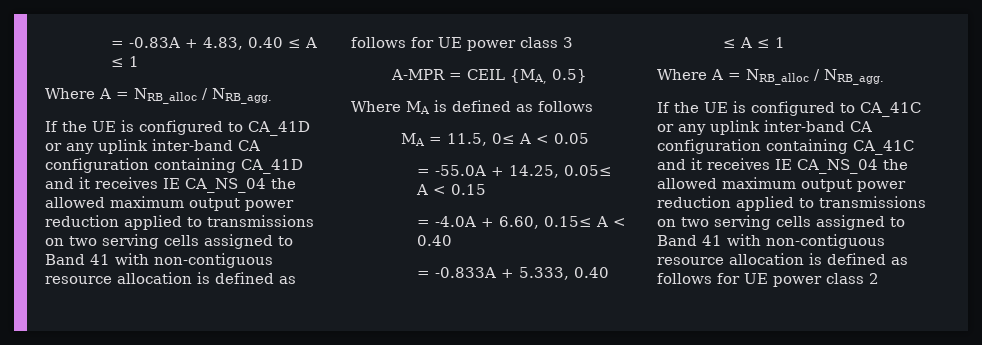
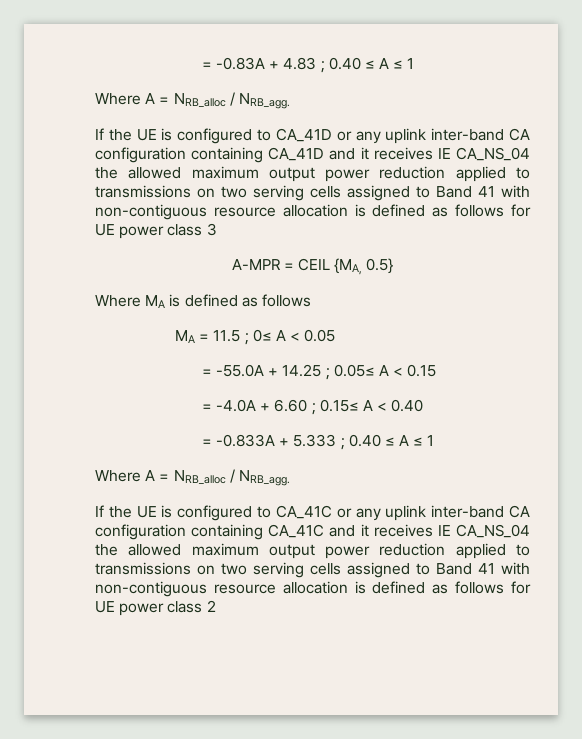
[203,37,244,50] 4.83, -> [283,57,325,73] 4.83 ;
[446,133,487,146] 11.5, -> [213,330,249,345] 11.5 ;
[509,165,560,178] 14.25, -> [282,364,330,380] 14.25 ;
[499,216,540,229] 6.60, -> [274,399,316,415] 6.60 ;
[519,267,570,280] 5.333, -> [293,434,345,450] 5.333 ;

